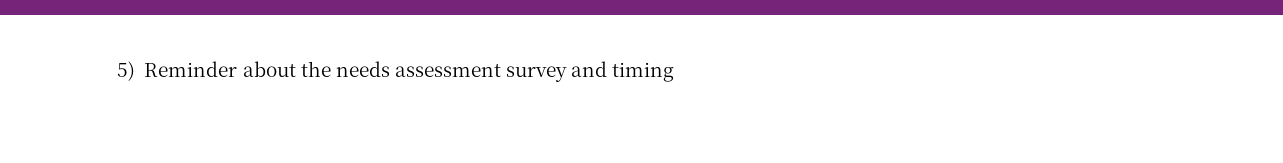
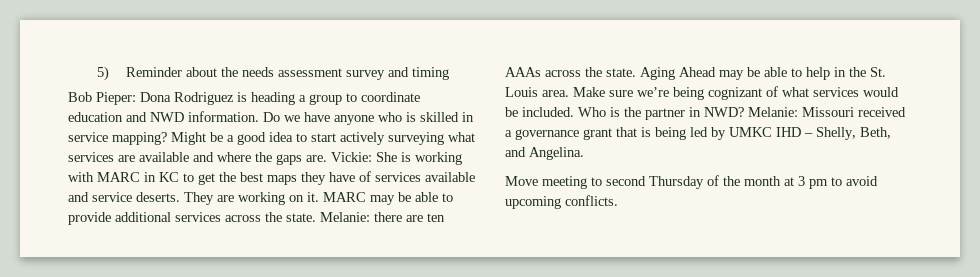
(675, 72) none -> [68,92,420,105] [68,111,474,125] [68,132,475,145] [68,152,462,165] [68,171,475,185] [68,192,453,205] [68,212,445,225] [505,67,886,80] [505,86,899,100] [505,107,906,120] [505,127,891,140] [505,147,584,160] [505,175,878,189] [505,195,618,209] // Bob Pieper: Dona Rodriguez is heading a group to coordinate education and NWD information. Do we have anyone who is skilled in service mapping? Might be a good idea to start actively surveying what services are available and where the gaps are. Vickie: She is working with MARC in KC to get the best maps they have of services available and service deserts. They are working on it. MARC may be able to provide additional services across the state. Melanie: there are ten AAAs across the state. Aging Ahead may be able to help in the St. Louis area. Make sure we’re being cognizant of what services would be included. Who is the partner in NWD? Melanie: Missouri received a governance grant that is being led by UMKC IHD – Shelly, Beth, and Angelina. // Move meeting to second Thursday of the month at 3 pm to avoid upcoming conflicts.

